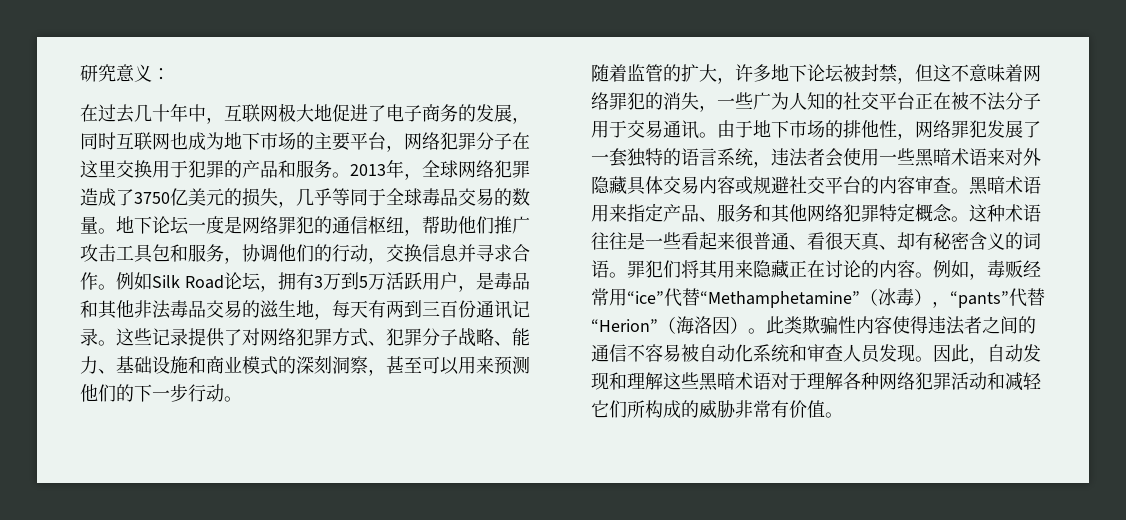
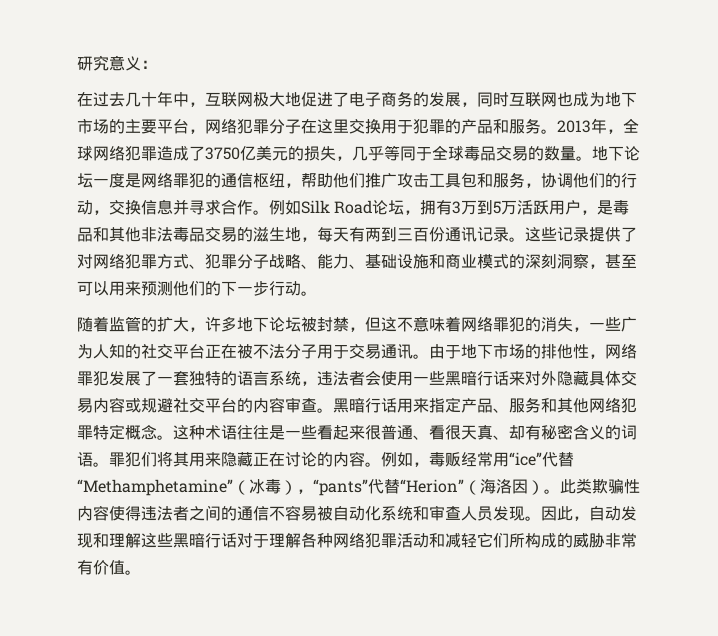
[951,148,987,166] 术语 -> [477,371,509,386] 行话
[1005,176,1041,194] 术语 -> [365,398,397,413] 行话
[735,372,771,390] 术语 -> [205,533,237,548] 行话

